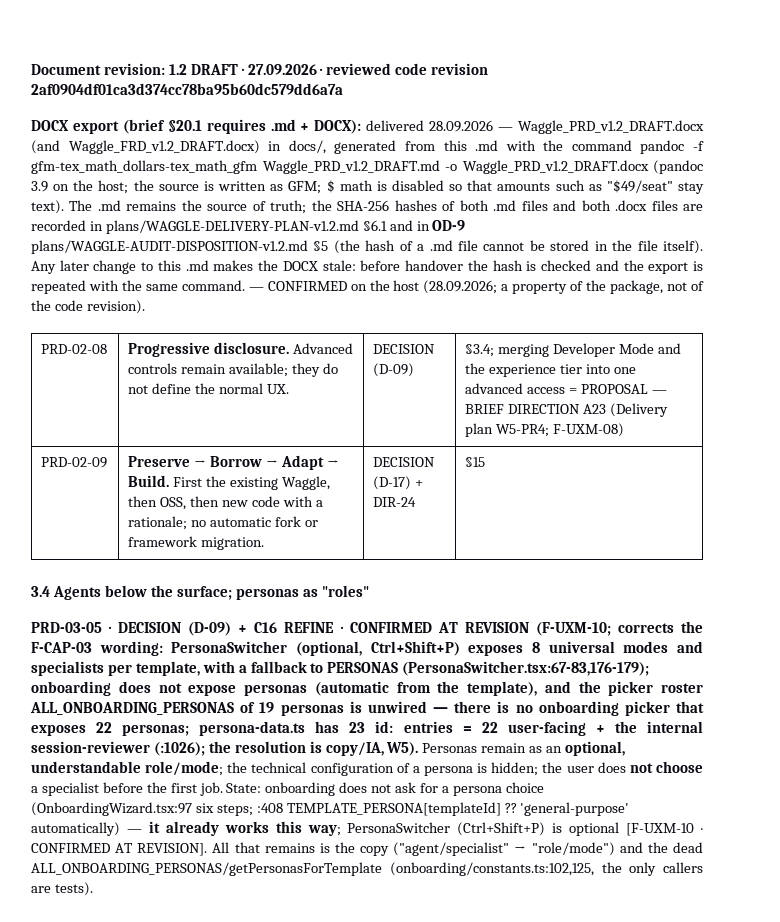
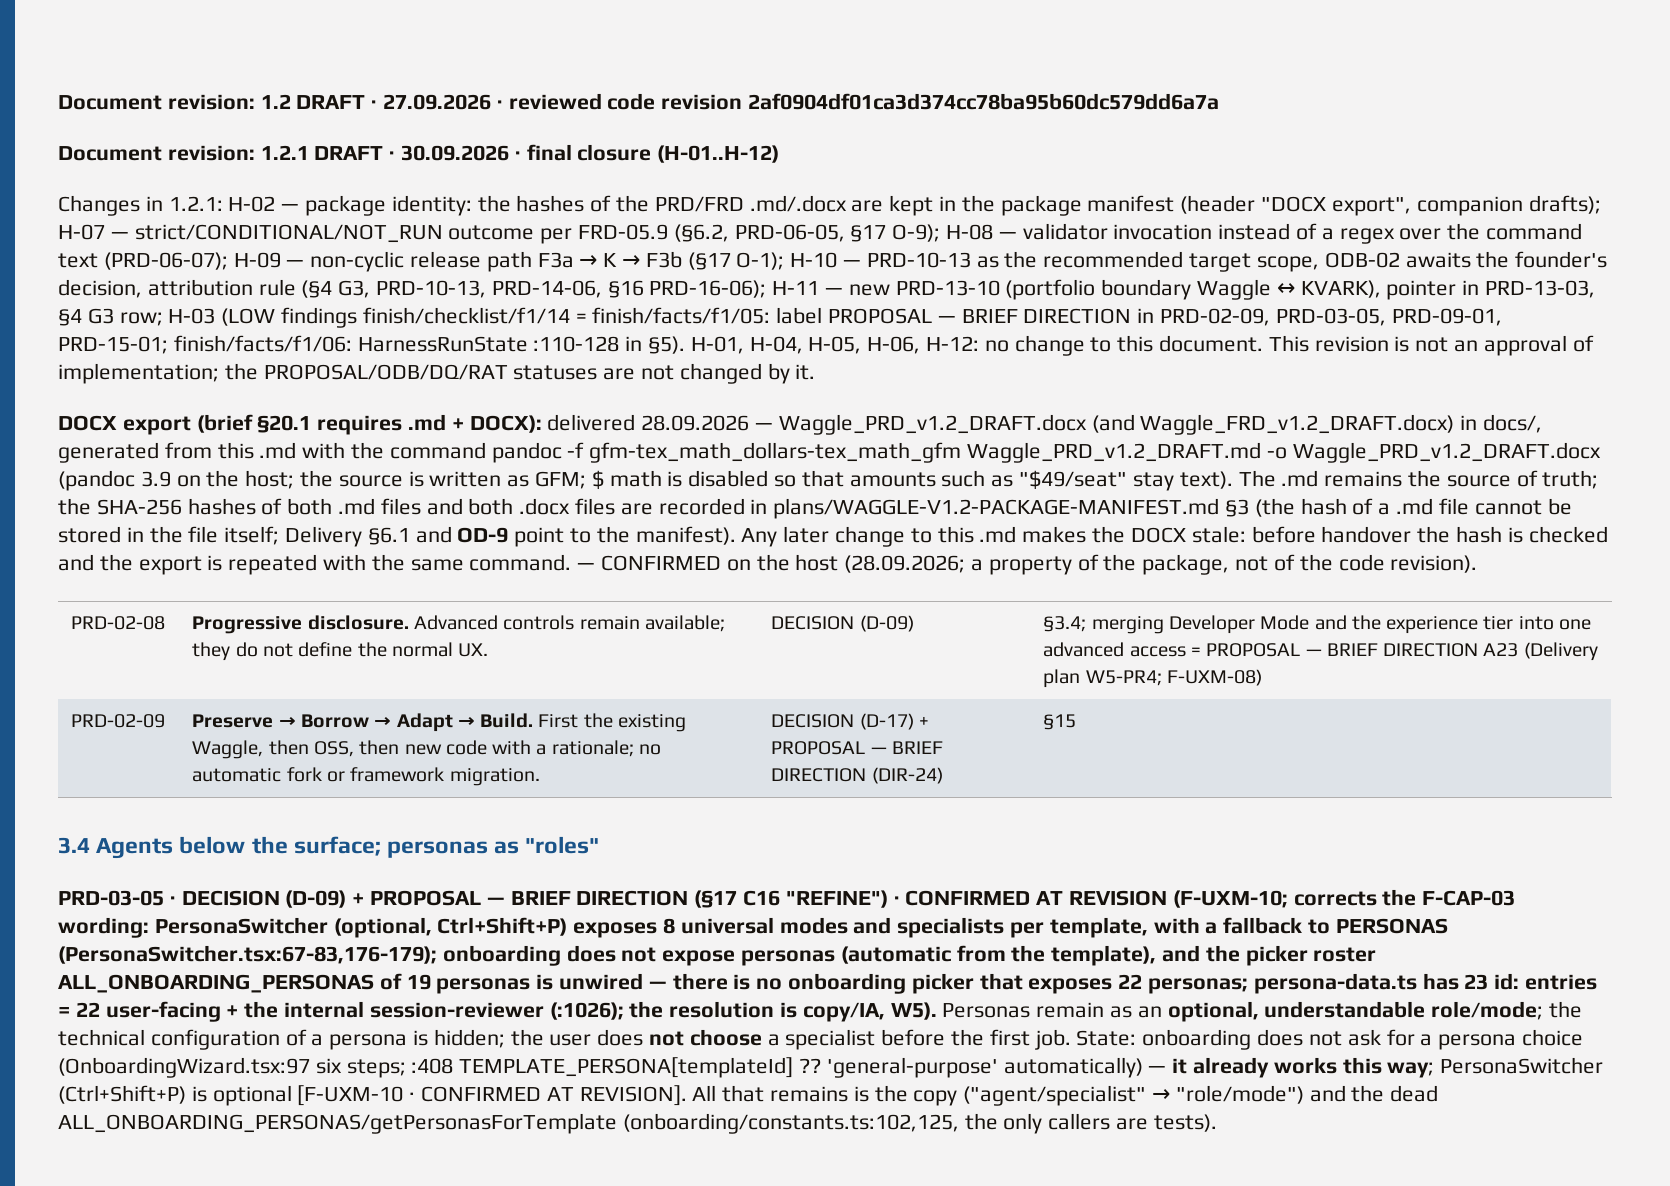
(343, 89) none -> [58,144,780,163] [58,195,1601,216] [58,223,1583,244] [58,251,1608,272] [58,279,1596,300] [58,307,1502,328] [58,335,1594,356] [58,363,816,384] // Document revision: 1.2.1 DRAFT · 30.09.2026 · final closure (H-01..H-12) // Changes in 1.2.1: H-02 — package identity: the hashes of the PRD/FRD .md/.docx are kept in the package manifest (header "DOCX export", companion drafts); H-07 — strict/CONDITIONAL/NOT_RUN outcome per FRD-05.9 (§6.2, PRD-06-05, §17 O-9); H-08 — validator invocation instead of a regex over the command text (PRD-06-07); H-09 — non-cyclic release path F3a → K → F3b (§17 O-1); H-10 — PRD-10-13 as the recommended target scope, ODB-02 awaits the founder's decision, attribution rule (§4 G3, PRD-10-13, PRD-14-06, §16 PRD-16-06); H-11 — new PRD-13-10 (portfolio boundary Waggle ↔ KVARK), pointer in PRD-13-03, §4 G3 row; H-03 (LOW findings finish/checklist/f1/14 = finish/facts/f1/05: label PROPOSAL — BRIEF DIRECTION in PRD-02-09, PRD-03-05, PRD-09-01, PRD-15-01; finish/facts/f1/06: HarnessRunState :110-128 in §5). H-01, H-04, H-05, H-06, H-12: no change to this document. This revision is not an approval of implementation; the PROPOSAL/ODB/DQ/RAT statuses are not changed by it.
[105,220,466,234] [31,240,329,254] plans/WAGGLE-DELIVERY-PLAN-v1.2.md §6.1 and in OD-9 plans/WAGGLE-AUDIT-DISPOSITION-v1.2.md §5 -> [773,498,1250,519] plans/WAGGLE-V1.2-PACKAGE-MANIFEST.md §3
[663,240,704,254] itself). -> [224,526,736,547] itself; Delivery §6.1 and OD-9 point to the manifest).
[373,497,417,507] DIR-24 -> [771,741,943,755] [771,767,943,784] PROPOSAL — BRIEF DIRECTION (DIR-24)
[254,622,335,633] C16 REFINE -> [370,890,888,908] PROPOSAL — BRIEF DIRECTION (§17 C16 "REFINE")

